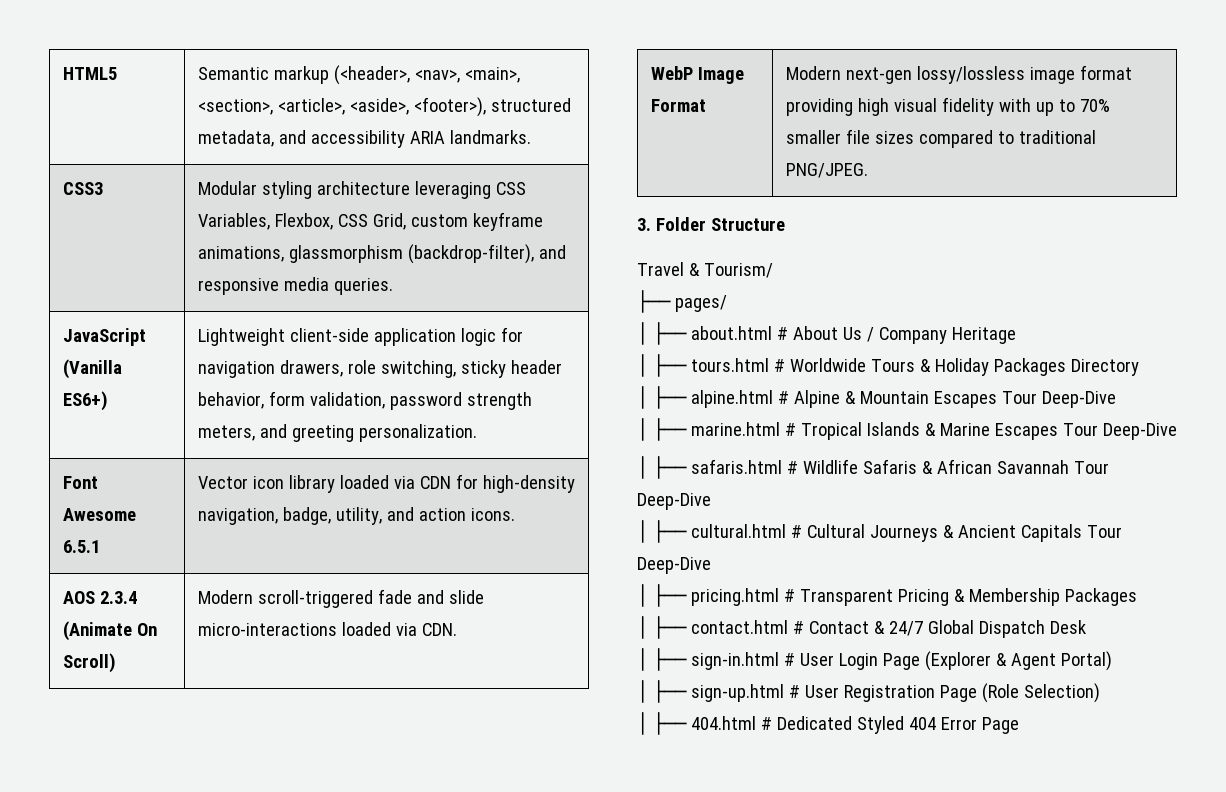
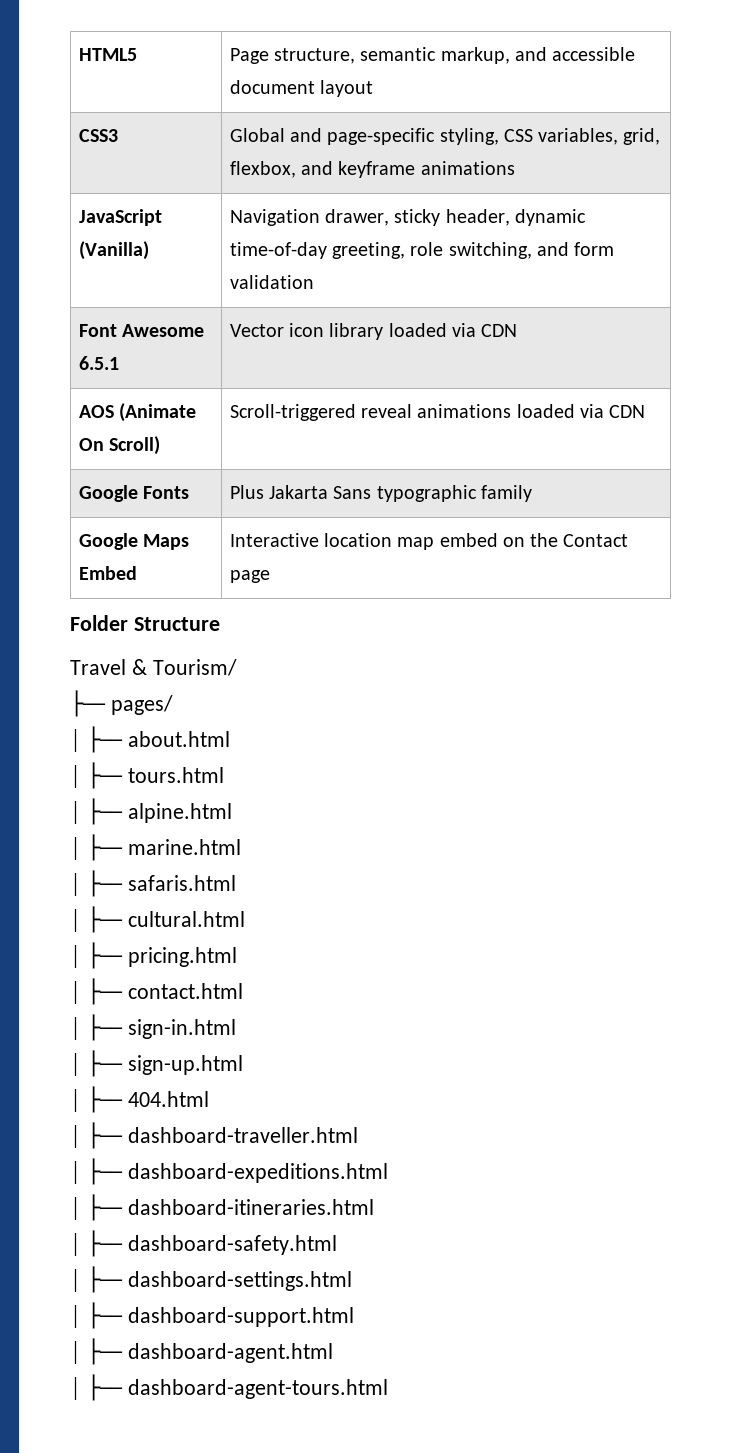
[197,65,520,85] [197,97,571,117] [197,130,531,148] [62,182,103,195] [197,181,526,199] [197,212,543,231] [197,244,566,264] [197,277,393,295] [62,328,146,346] [62,359,122,379] [62,391,108,411] [197,327,523,346] [197,360,562,378] [197,391,532,410] [197,424,477,442] Semantic markup (<header>, <nav>, <main>, <section>, <article>, <aside>, <footer>), structured metadata, and accessibility ARIA landmarks. // CSS3 | Modular styling architecture leveraging CSS Variables, Flexbox, CSS Grid, custom keyframe animations, glassmorphism (backdrop-filter), and responsive media queries. // JavaScript (Vanilla ES6+) | Lightweight client-side application logic for navigation drawers, role switching, sticky header behavior, form validation, password strength meters, and greeting personalization. -> [229,47,636,64] [229,80,374,97] [78,129,118,142] [229,128,661,145] [229,161,515,178] [78,209,162,226] [78,241,149,260] [229,209,586,226] [229,242,615,259] [229,275,314,289] Page structure, semantic markup, and accessible document layout // CSS3 | Global and page-specific styling, CSS variables, grid, flexbox, and keyframe animations // JavaScript (Vanilla) | Navigation drawer, sticky header, dynamic time-of-day greeting, role switching, and form validation
[455,474,575,493] [197,507,515,525] for high-density navigation, badge, utility, and action icons. -> (518, 330) none
[99,591,137,604] 2.3.4 -> (114, 411) none
[197,589,484,608] [197,622,457,636] [650,66,744,84] [650,99,706,112] [785,65,1132,84] [785,97,1110,116] [785,129,1096,148] [785,163,868,178] [637,218,651,231] Modern scroll-triggered fade and slide micro-interactions loaded via CDN. // WebP Image Format | Modern next-gen lossy/lossless image format providing high visual fidelity with up to 70% smaller file sizes compared to traditional PNG/JPEG. // 3. -> [229,404,646,421] [78,485,190,502] [229,485,532,502] [78,533,190,550] [78,566,137,580] [229,533,629,550] [229,570,270,583] Scroll-triggered reveal animations loaded via CDN // Google Fonts | Plus Jakarta Sans typographic family // Google Maps Embed | Interactive location map embed on the Contact page //
[776,326,1016,344] [637,354,1139,377] [637,386,1116,409] [637,418,1177,441] [637,456,1109,479] [637,493,711,510] [637,520,1122,543] [637,557,711,574] [637,584,1137,607] [637,616,1086,639] [637,648,1112,671] [637,680,1100,703] [637,712,1019,735] # About Us / Company Heritage // │ ├── tours.html # Worldwide Tours & Holiday Packages Directory // │ ├── alpine.html # Alpine & Mountain Escapes Tour Deep-Dive // │ ├── marine.html # Tropical Islands & Marine Escapes Tour Deep-Dive // │ ├── safaris.html # Wildlife Safaris & African Savannah Tour Deep-Dive // │ ├── cultural.html # Cultural Journeys & Ancient Capitals Tour Deep-Dive // │ ├── pricing.html # Transparent Pricing & Membership Packages // │ ├── contact.html # Contact & 24/7 Global Dispatch Desk // │ ├── sign-in.html # User Login Page (Explorer & Agent Portal) // │ ├── sign-up.html # User Registration Page (Role Selection) // │ ├── 404.html # Dedicated Styled 404 Error Page -> [70,762,224,789] [70,798,232,825] [70,834,241,861] [70,870,236,897] [70,906,245,933] [70,942,237,969] [70,978,243,1005] [70,1014,236,1041] [70,1050,243,1077] [70,1086,209,1113] [70,1122,358,1149] [70,1158,388,1185] [70,1194,374,1221] [70,1230,337,1257] [70,1266,352,1293] [70,1302,354,1329] [70,1338,333,1365] [70,1374,388,1401] // │ ├── tours.html // │ ├── alpine.html // │ ├── marine.html // │ ├── safaris.html // │ ├── cultural.html // │ ├── pricing.html // │ ├── contact.html // │ ├── sign-in.html // │ ├── sign-up.html // │ ├── 404.html // │ ├── dashboard-traveller.html // │ ├── dashboard-expeditions.html // │ ├── dashboard-itineraries.html // │ ├── dashboard-safety.html // │ ├── dashboard-settings.html // │ ├── dashboard-support.html // │ ├── dashboard-agent.html // │ ├── dashboard-agent-tours.html

